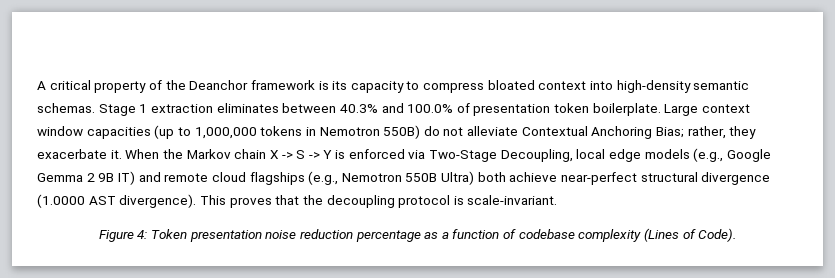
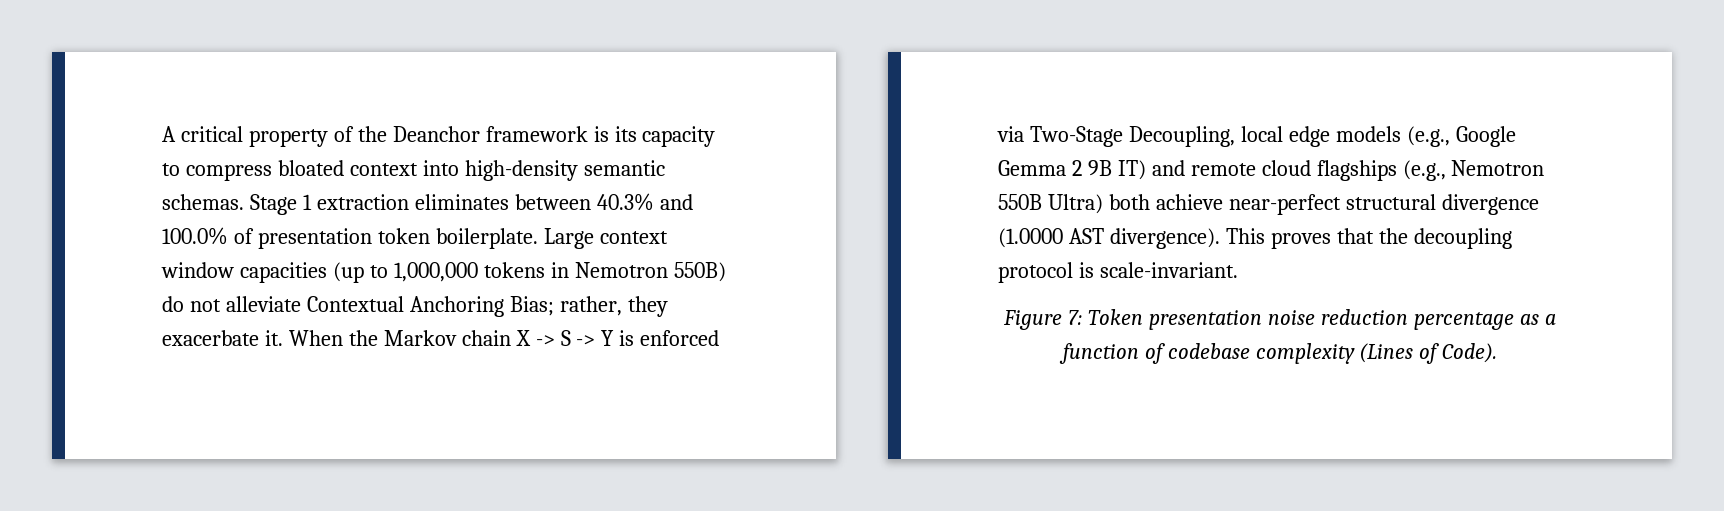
[137,230,148,239] 4: -> [1068,310,1083,325] 7:

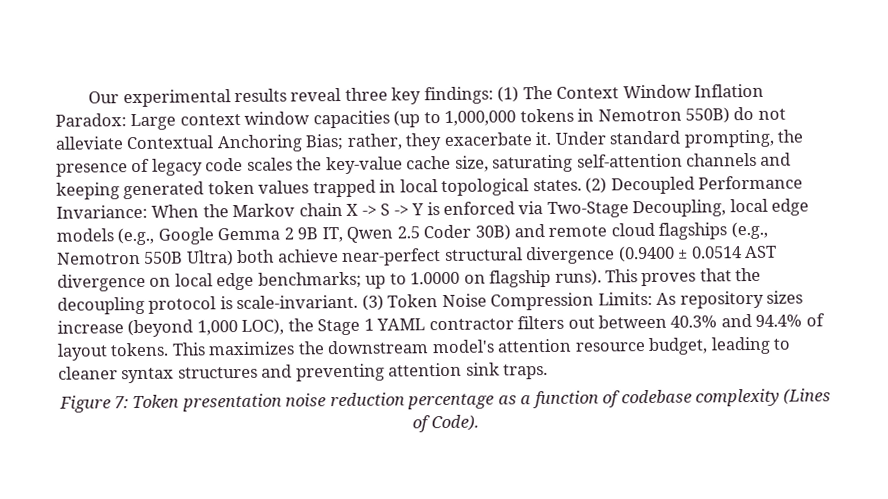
[162,126,716,147] [162,160,665,181] [162,193,693,215] [162,227,538,249] A critical property of the Deanchor framework is its capacity to compress bloated context into high-density semantic schemas. Stage 1 extraction eliminates between 40.3% and 100.0% of presentation token boilerplate. -> [88,83,765,108] [55,113,127,127] Our experimental results reveal three key findings: (1) The Context Window Inflation Paradox:
(283, 338) none -> [554,129,804,148] [56,152,792,177] [56,175,804,200] [56,204,148,219] Under standard prompting, the presence of legacy code scales the key-value cache size, saturating self-attention channels and keeping generated token values trapped in local topological states. (2) Decoupled Performance Invariance:
[1117,160,1146,180] IT) -> [321,224,511,243] IT, Qwen 2.5 Coder 30B)
[998,228,1220,249] (1.0000 AST divergence). -> [617,245,778,263] [57,269,602,292] (0.9400 ± 0.0514 AST divergence on local edge benchmarks; up to 1.0000 on flagship runs).
(1238, 270) none -> [361,290,804,311] [57,313,825,338] [57,336,791,361] [58,362,549,384] (3) Token Noise Compression Limits: As repository sizes increase (beyond 1,000 LOC), the Stage 1 YAML contractor filters out between 40.3% and 94.4% of layout tokens. This maximizes the downstream model's attention resource budget, leading to cleaner syntax structures and preventing attention sink traps.

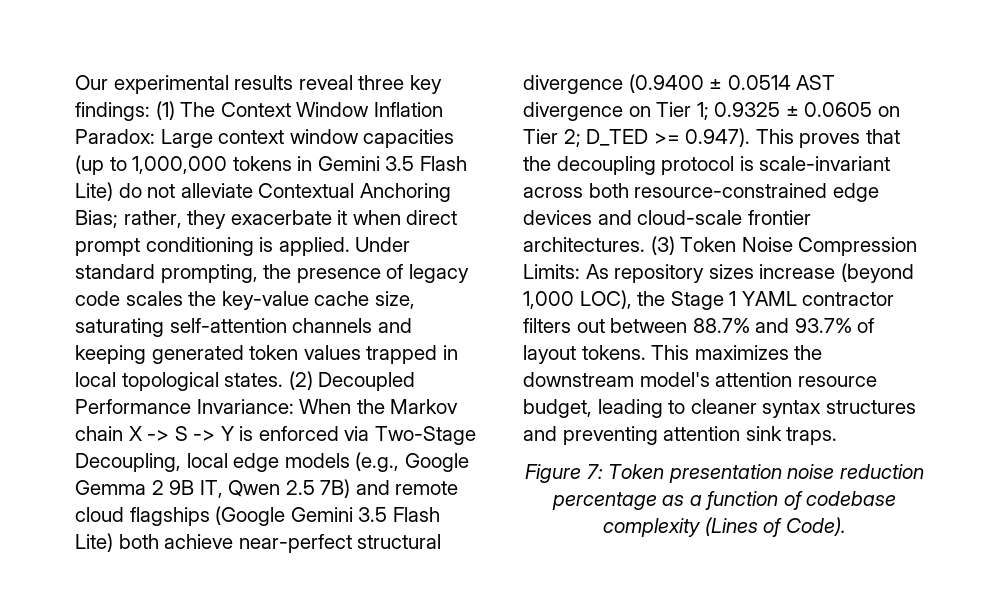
[597,107,731,124] Nemotron 550B) -> [317,156,467,171] [75,182,113,201] Gemini 3.5 Flash Lite)
[535,131,552,146] it. -> [337,210,458,225] [75,237,350,256] it when direct prompt conditioning is applied.
[423,224,511,241] Coder 30B) -> [320,479,351,498] 7B)
[730,221,768,240] [57,250,234,267] (e.g., Nemotron 550B Ultra) -> [215,506,440,526] [75,533,113,552] (Google Gemini 3.5 Flash Lite)
[174,269,602,291] local edge benchmarks; up to 1.0000 on flagship runs). -> [656,102,900,120] [523,128,751,147] Tier 1; 0.9325 ± 0.0605 on Tier 2; D_TED >= 0.947).
[236,294,359,310] scale-invariant. -> [759,156,891,171] [523,183,879,202] [523,210,811,225] [523,237,645,252] scale-invariant across both resource-constrained edge devices and cloud-scale frontier architectures.
[670,313,803,328] 40.3% and 94.4% -> [692,318,852,333] 88.7% and 93.7%

